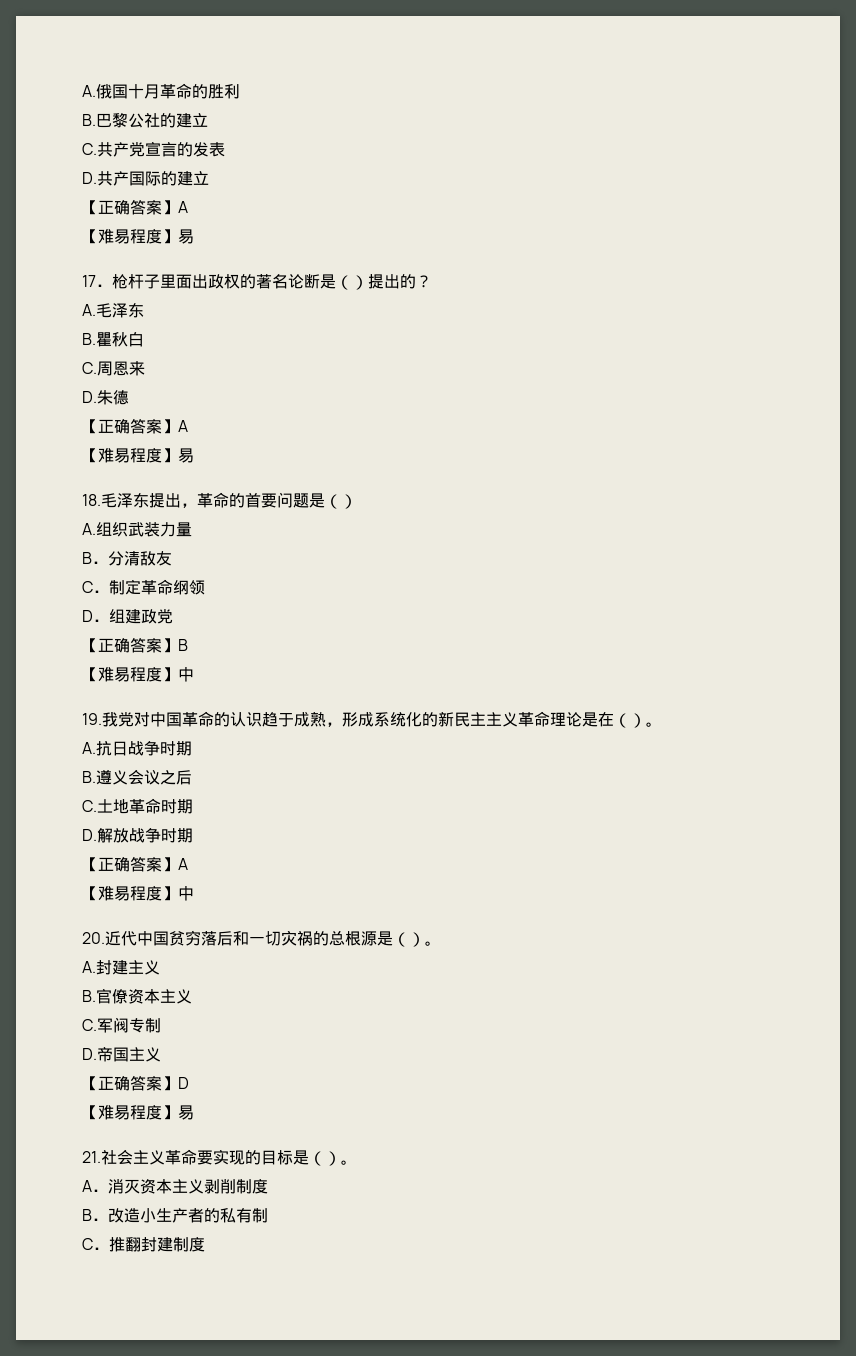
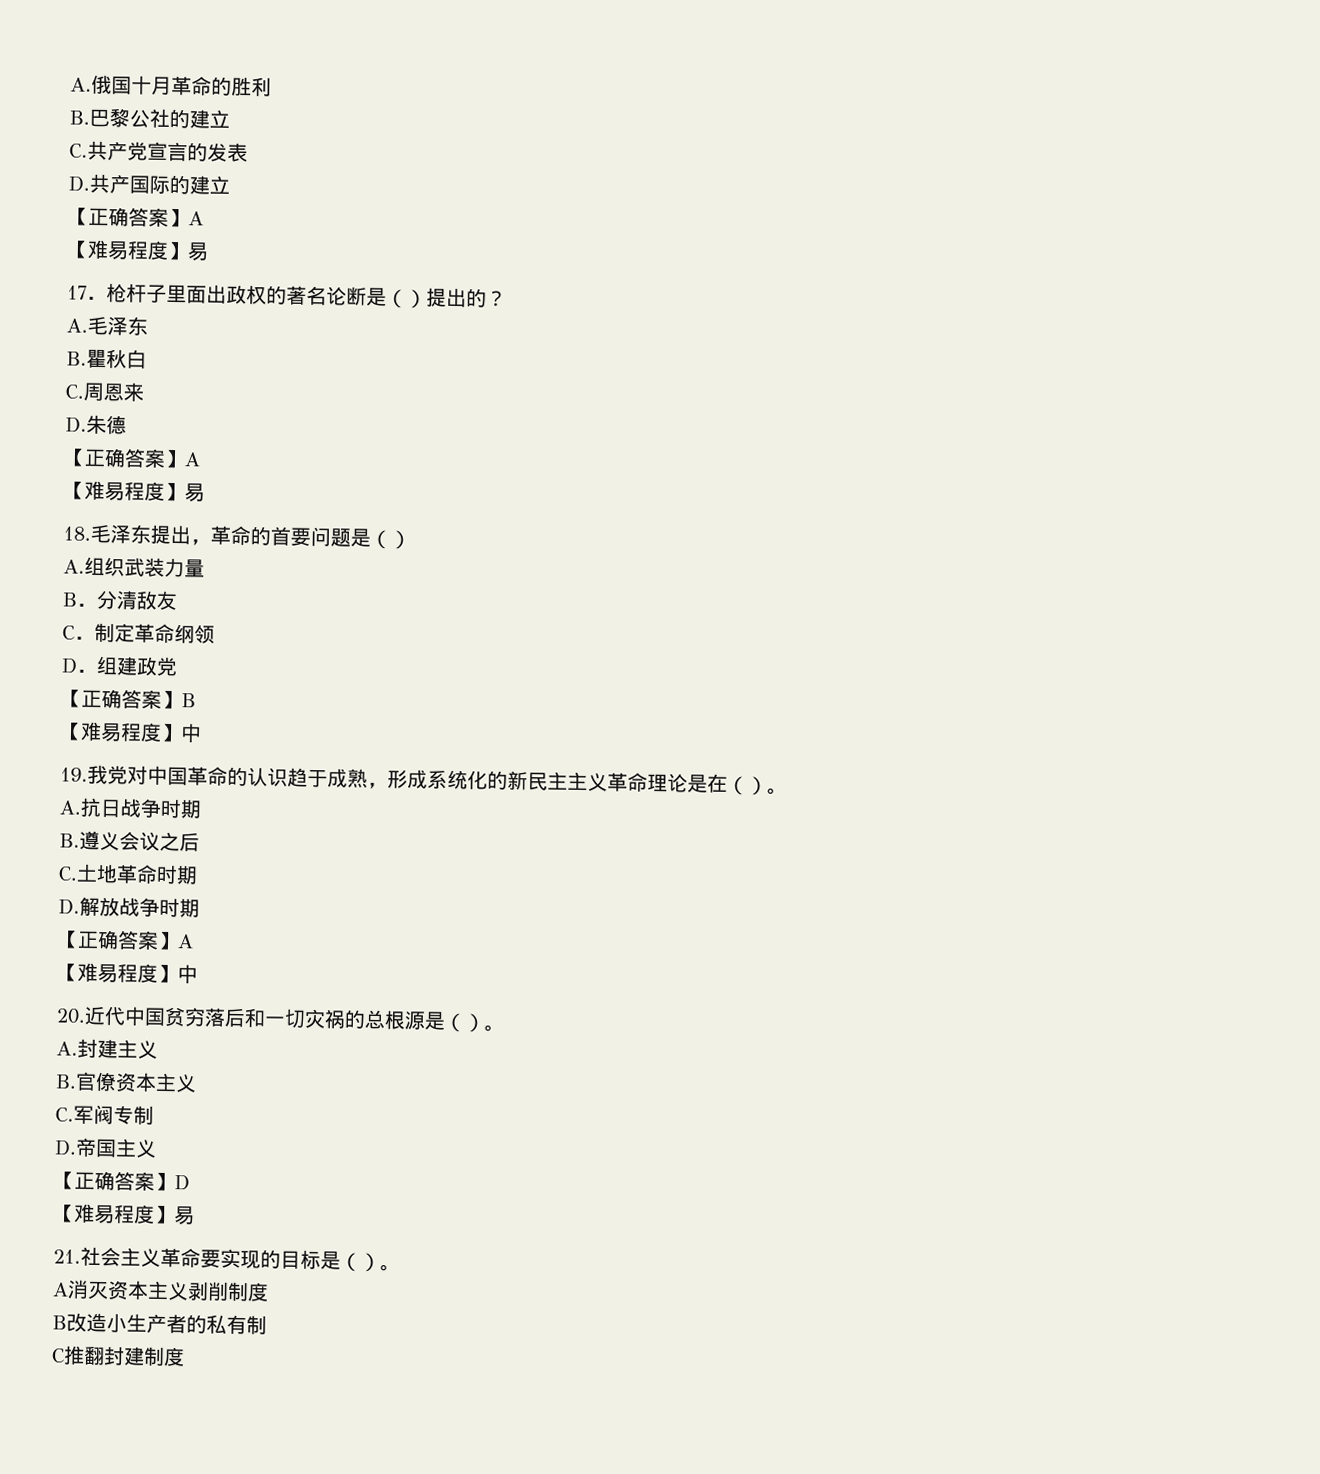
[92,1189,108,1192] ． -> (69, 1289) none
[92,1218,108,1221] ． -> (67, 1322) none
[93,1247,109,1250] ． -> (65, 1355) none

